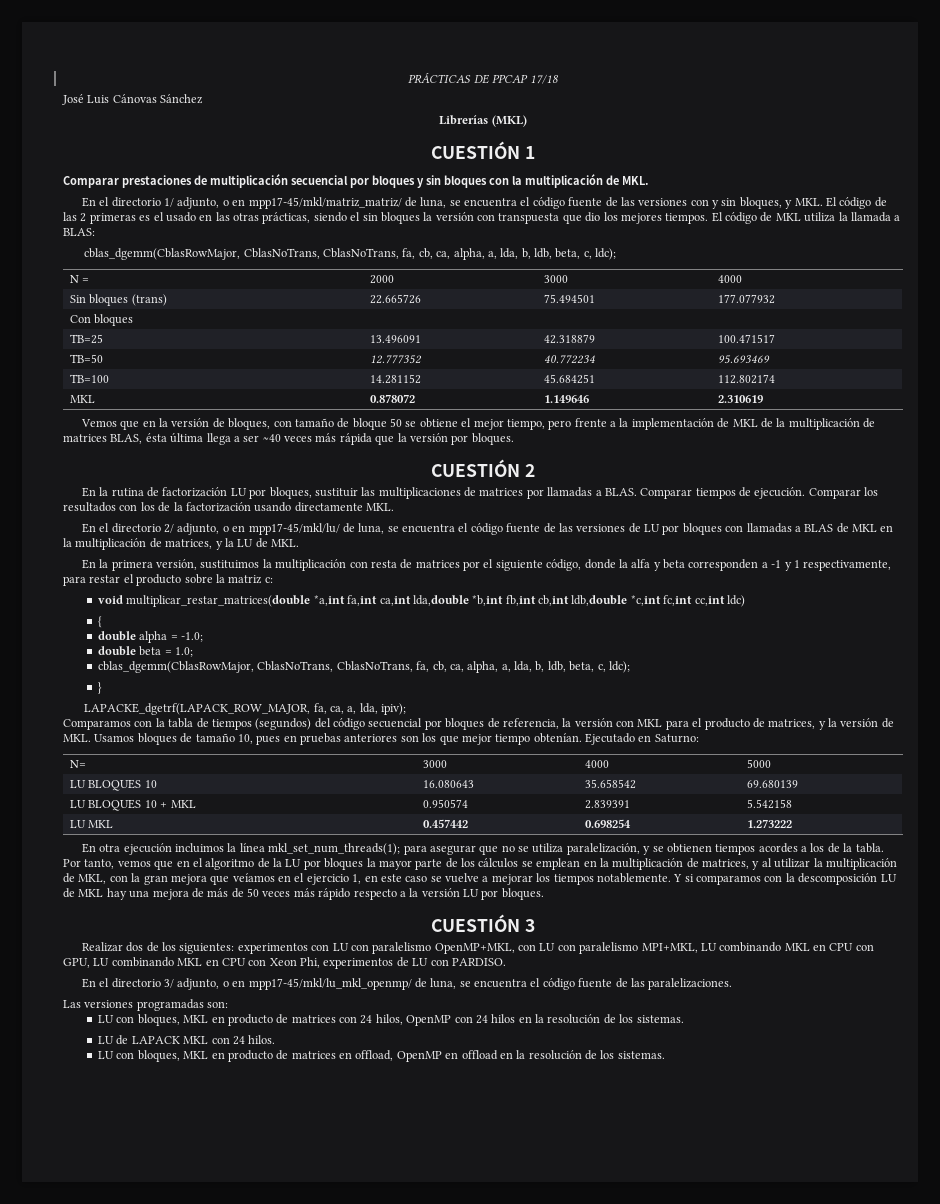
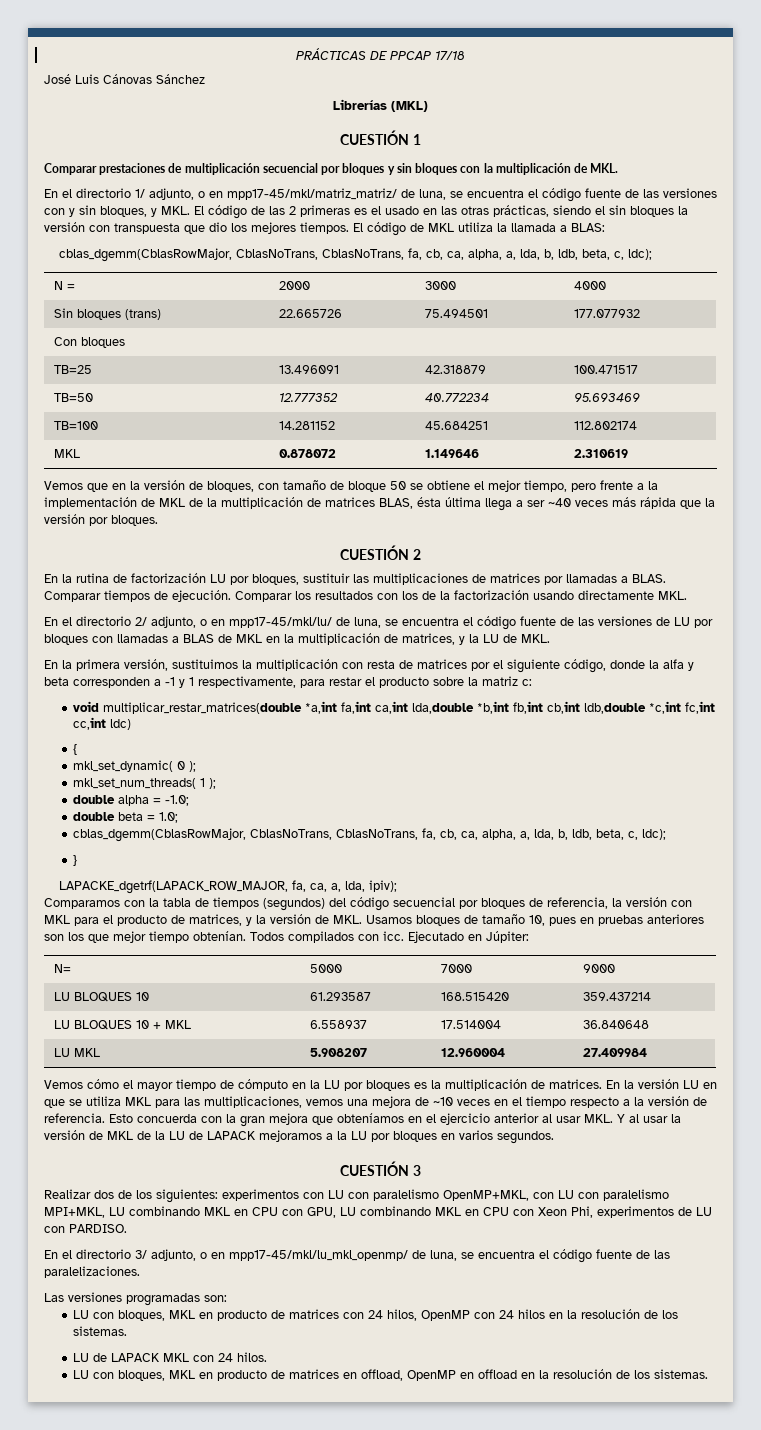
(103, 622) none -> [73,760,197,772] [73,778,217,789] // mkl_set_dynamic( 0 ); // mkl_set_num_threads( 1 );
(582, 738) none -> [250,931,404,943] Todos compilados con icc.
[654,734,699,743] Saturno: -> [486,931,529,943] Júpiter:
[423,760,448,768] [585,760,610,768] [747,759,772,768] 3000 | 4000 | 5000 -> [309,964,342,973] [440,964,472,973] [582,964,615,973] 5000 | 7000 | 9000
[423,780,475,788] [585,779,637,789] [747,780,799,788] 16.080643 | 35.658542 | 69.680139 -> [309,992,371,1001] [440,992,509,1001] [582,992,651,1001] 61.293587 | 168.515420 | 359.437214
[423,799,469,808] [585,800,631,809] [747,799,793,809] 0.950574 | 2.839391 | 5.542158 -> [309,1020,367,1029] [440,1020,501,1029] [582,1020,649,1029] 6.558937 | 17.514004 | 36.840648
[423,819,469,828] [585,819,632,828] [747,819,793,828] [81,843,884,855] [63,858,897,870] [63,873,107,884] 0.457442 | 0.698254 | 1.273222 // En otra ejecución incluimos la línea mkl_set_num_threads(1); para asegurar que no se utiliza paralelización, y se obtienen tiempos acordes a los de la tabla. Por tanto, vemos que en el algoritmo de la LU por bloques la mayor parte de los cálculos se emplean en la multiplicación de matrices, y al utilizar la multiplicación de MKL, -> [309,1048,367,1057] [440,1048,505,1057] [582,1048,647,1057] [44,1079,717,1091] [44,1096,707,1108] [44,1113,197,1123] 5.908207 | 12.960004 | 27.409984 // Vemos cómo el mayor tiempo de cómputo en la LU por bloques es la multiplicación de matrices. En la versión LU en que se utiliza MKL para las multiplicaciones, vemos una mejora de ~10 veces en el tiempo respecto a la versión de referencia. Esto concuerda
[232,873,275,882] veíamos -> [337,1113,404,1123] obteníamos
[352,873,897,885] [63,888,544,900] 1, en este caso se vuelve a mejorar los tiempos notablemente. Y si comparamos con la descomposición LU de MKL hay una mejora de más de 50 veces más rápido respecto a la versión LU por bloques. -> [494,1113,681,1123] [44,1130,554,1144] anterior al usar MKL. Y al usar la versión de MKL de la LU de LAPACK mejoramos a la LU por bloques en varios segundos.

